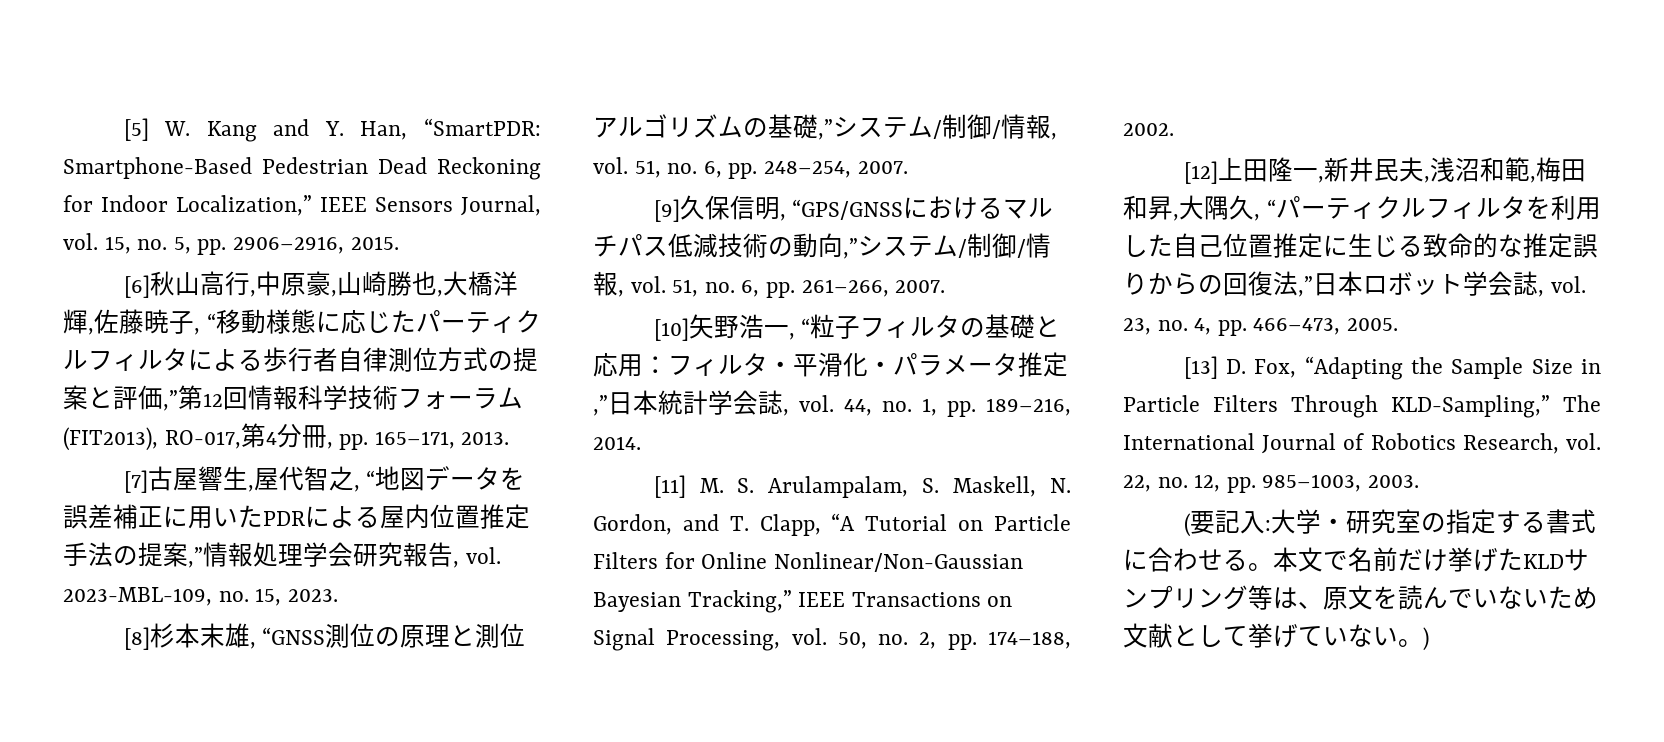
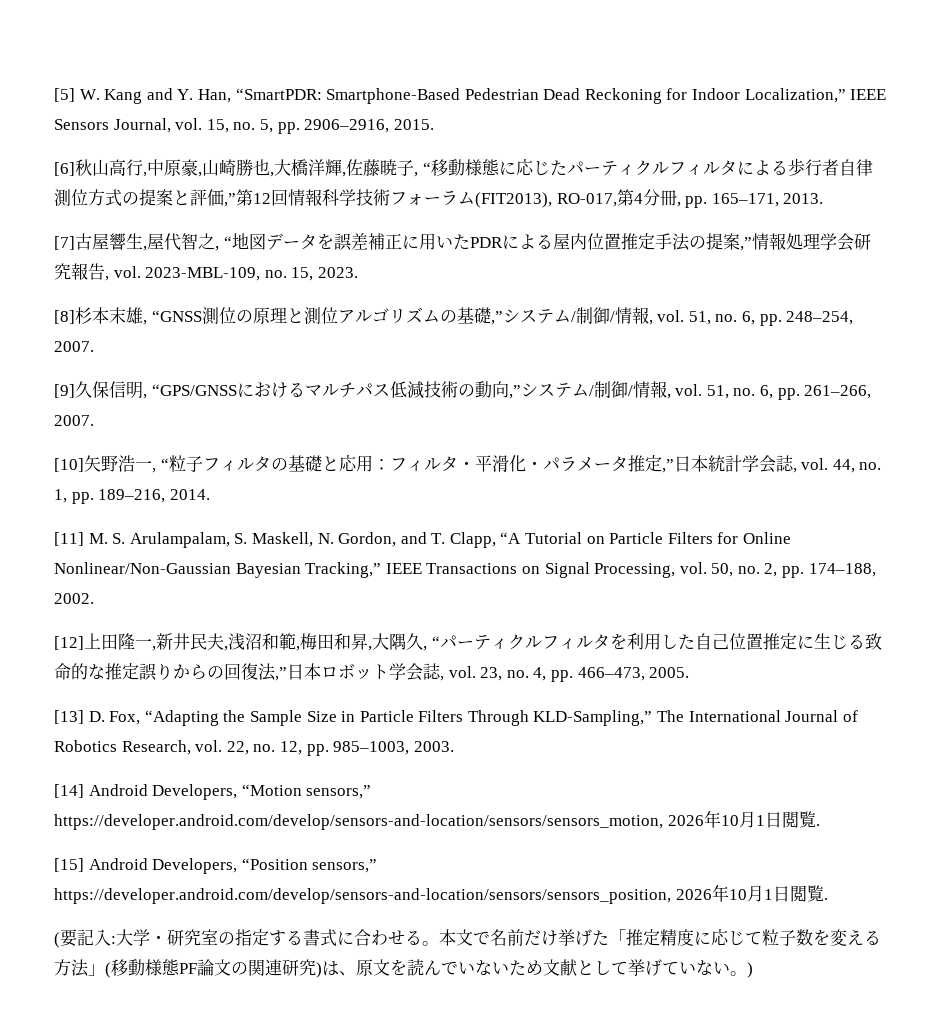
(1420, 481) none -> [54,784,372,800] [54,810,820,830] [54,858,378,874] [54,884,828,904] // [14] Android Developers, “Motion sensors,” https://developer.android.com/develop/sensors-and-location/sensors/sensors_motion, 2026年10月1日閲覧. // [15] Android Developers, “Position sensors,” https://developer.android.com/develop/sensors-and-location/sensors/sensors_position, 2026年10月1日閲覧.
[1523,549,1589,571] [1123,585,1273,610] KLDサンプリング等 -> [609,929,881,946] [54,959,322,978] 「推定精度に応じて粒子数を変える方法」(移動様態PF論文の関連研究)

